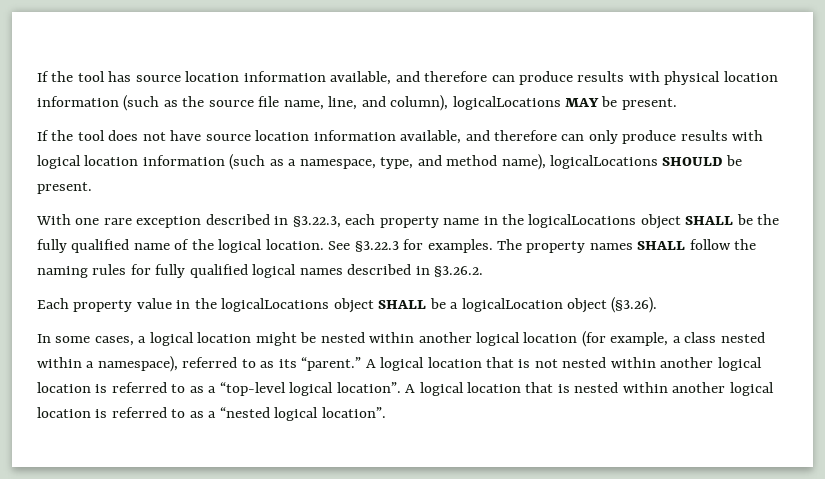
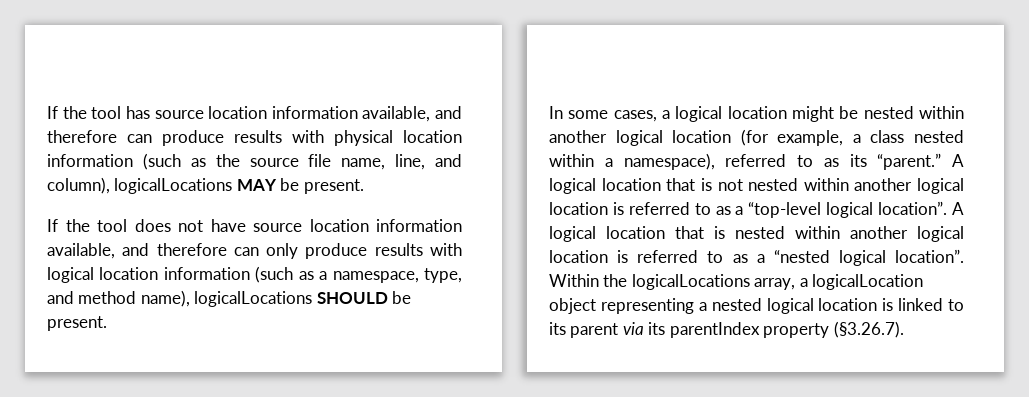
[36,214,780,229] [37,239,757,253] [37,264,484,278] [37,297,658,313] // With one rare exception described in §3.22.3, each property name in the logicalLocations object SHALL be the fully qualified name of the logical location. See §3.22.3 for examples. The property names SHALL follow the naming rules for fully qualified logical names described in §3.26.2. // Each property value in the logicalLocations object SHALL be a logicalLocation object (§3.26). -> (107, 323) none
(386, 412) none -> [549,274,924,290] [549,298,964,314] [549,321,904,338] Within the logicalLocations array, a logicalLocation object representing a nested logical location is linked to its parent via its parentIndex property (§3.26.7).

